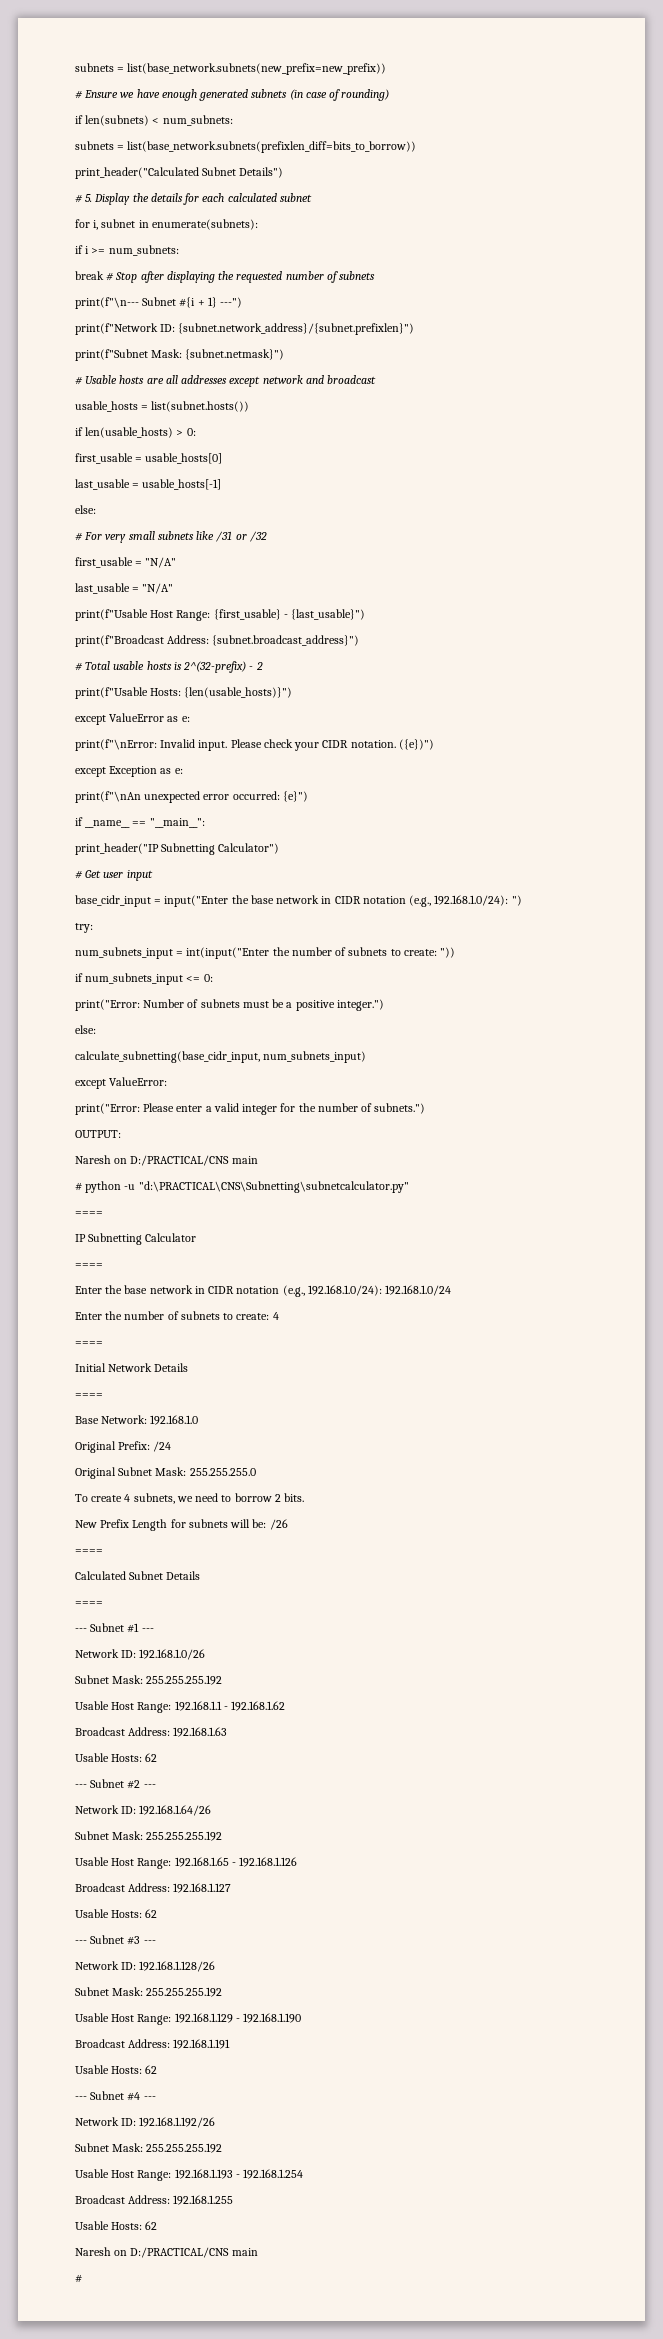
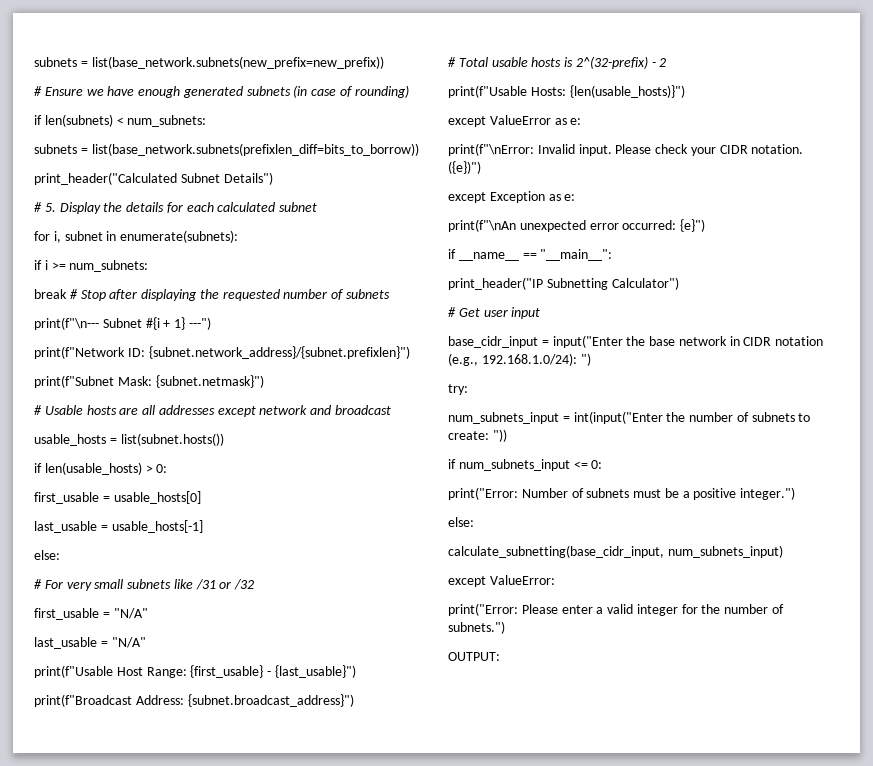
[75,1155,258,1166] [75,1181,409,1193] [75,1211,103,1216] [75,1233,197,1245] [75,1263,103,1268] [75,1285,452,1297] [75,1311,279,1320] [75,1341,103,1346] [75,1363,189,1372] [75,1393,103,1398] [75,1415,199,1425] [75,1441,172,1453] [75,1467,256,1479] [75,1493,305,1504] [75,1519,288,1531] [75,1549,103,1554] [75,1571,201,1580] [75,1601,103,1606] [75,1623,154,1633] [75,1649,206,1660] [75,1675,223,1685] [75,1701,286,1713] [75,1727,228,1737] [75,1753,158,1762] [75,1779,156,1789] [75,1805,212,1816] [75,1831,223,1841] [75,1857,298,1869] [75,1883,232,1893] [75,1909,158,1918] [75,1935,156,1945] [75,1961,216,1972] [75,1987,223,1997] [75,2013,302,2025] [75,2039,231,2049] [75,2065,158,2074] [75,2091,156,2101] [75,2117,216,2128] [75,2143,223,2153] [75,2169,304,2181] [75,2195,234,2205] [75,2221,158,2230] [75,2247,258,2258] [75,2274,82,2283] // Naresh on D:/PRACTICAL/CNS main // # python -u "d:\PRACTICAL\CNS\Subnetting\subnetcalculator.py" // ==== // IP Subnetting Calculator // ==== // Enter the base network in CIDR notation (e.g., 192.168.1.0/24): 192.168.1.0/24 // Enter the number of subnets to create: 4 // ==== // Initial Network Details // ==== // Base Network: 192.168.1.0 // Original Prefix: /24 // Original Subnet Mask: 255.255.255.0 // To create 4 subnets, we need to borrow 2 bits. // New Prefix Length for subnets will be: /26 // ==== // Calculated Subnet Details // ==== // --- Subnet #1 --- // Network ID: 192.168.1.0/26 // Subnet Mask: 255.255.255.192 // Usable Host Range: 192.168.1.1 - 192.168.1.62 // Broadcast Address: 192.168.1.63 // Usable Hosts: 62 // --- Subnet #2 --- // Network ID: 192.168.1.64/26 // Subnet Mask: 255.255.255.192 // Usable Host Range: 192.168.1.65 - 192.168.1.126 // Broadcast Address: 192.168.1.127 // Usable Hosts: 62 // --- Subnet #3 --- // Network ID: 192.168.1.128/26 // Subnet Mask: 255.255.255.192 // Usable Host Range: 192.168.1.129 - 192.168.1.190 // Broadcast Address: 192.168.1.191 // Usable Hosts: 62 // --- Subnet #4 --- // Network ID: 192.168.1.192/26 // Subnet Mask: 255.255.255.192 // Usable Host Range: 192.168.1.193 - 192.168.1.254 // Broadcast Address: 192.168.1.255 // Usable Hosts: 62 // Naresh on D:/PRACTICAL/CNS main // # -> (500, 656) none

